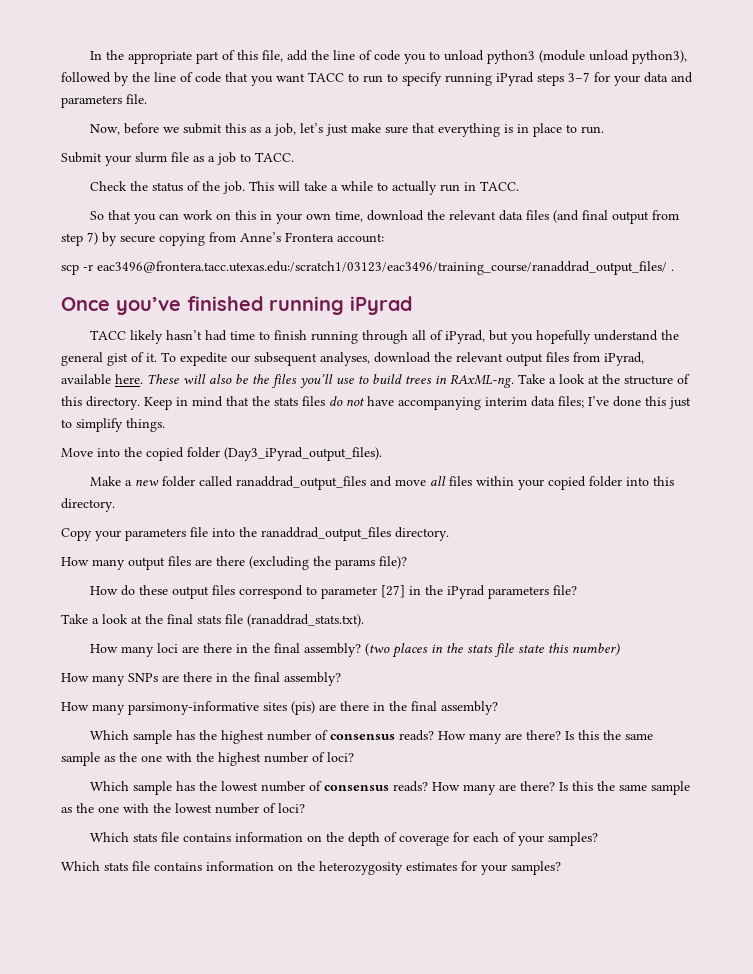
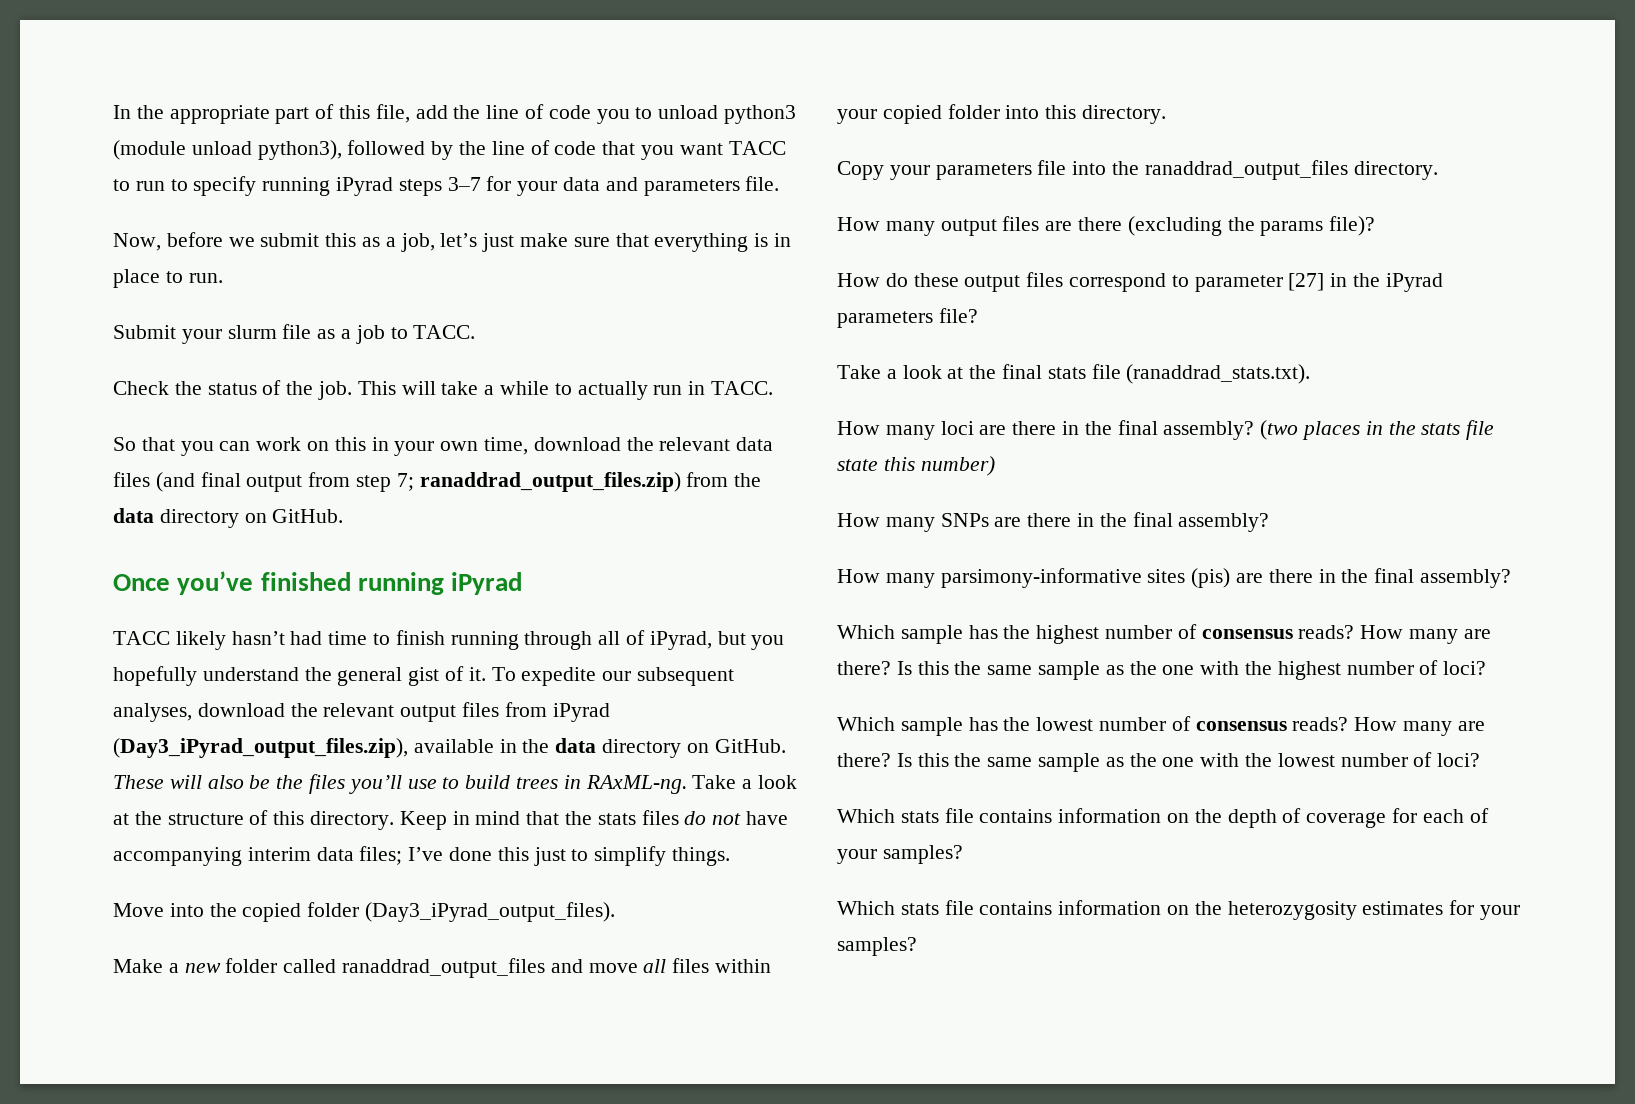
[87,232,384,246] [61,261,674,275] 7) by secure copying from Anne’s Frontera account: // scp -r eac3496@frontera.tacc.utexas.edu:/scratch1/03123/eac3496/training_course/ranaddrad_output_files/ . -> [396,472,762,492] [113,508,344,528] 7; ranaddrad_output_files.zip) from the data directory on GitHub.
[604,352,644,366] [61,374,143,385] iPyrad, available here. -> [552,703,610,722] [113,738,786,758] iPyrad (Day3_iPyrad_output_files.zip), available in the data directory on GitHub.

